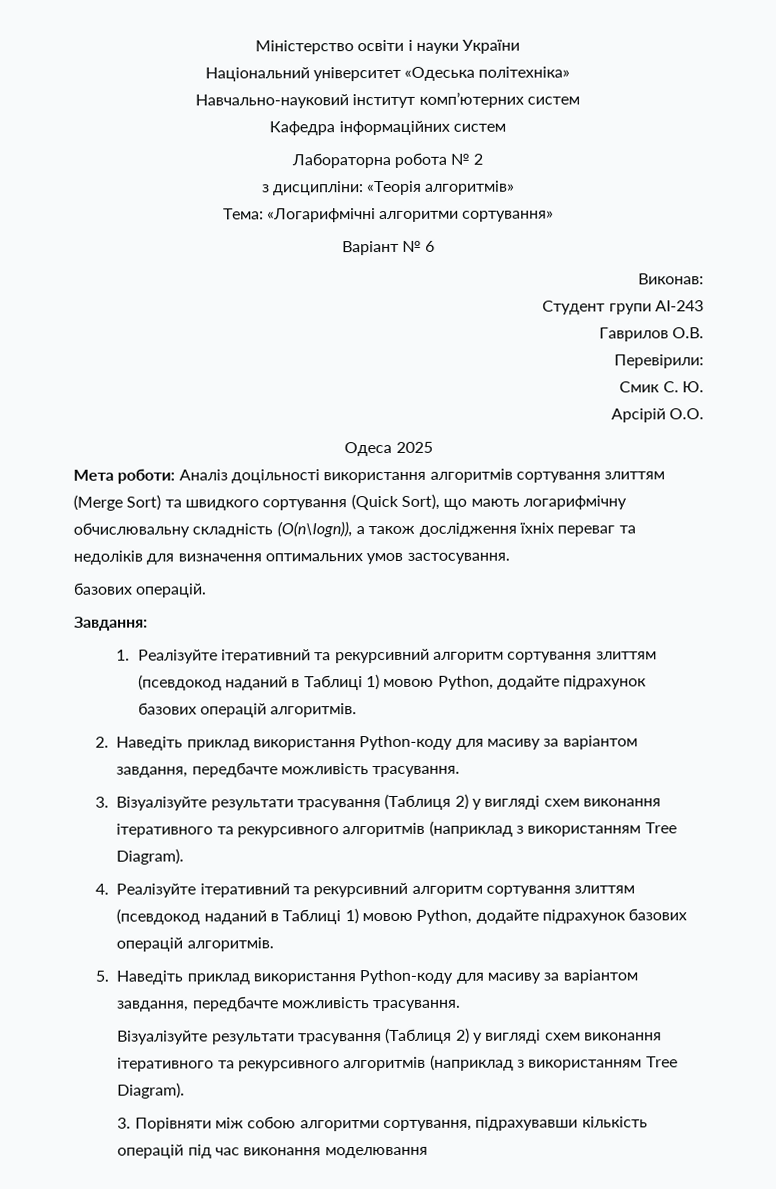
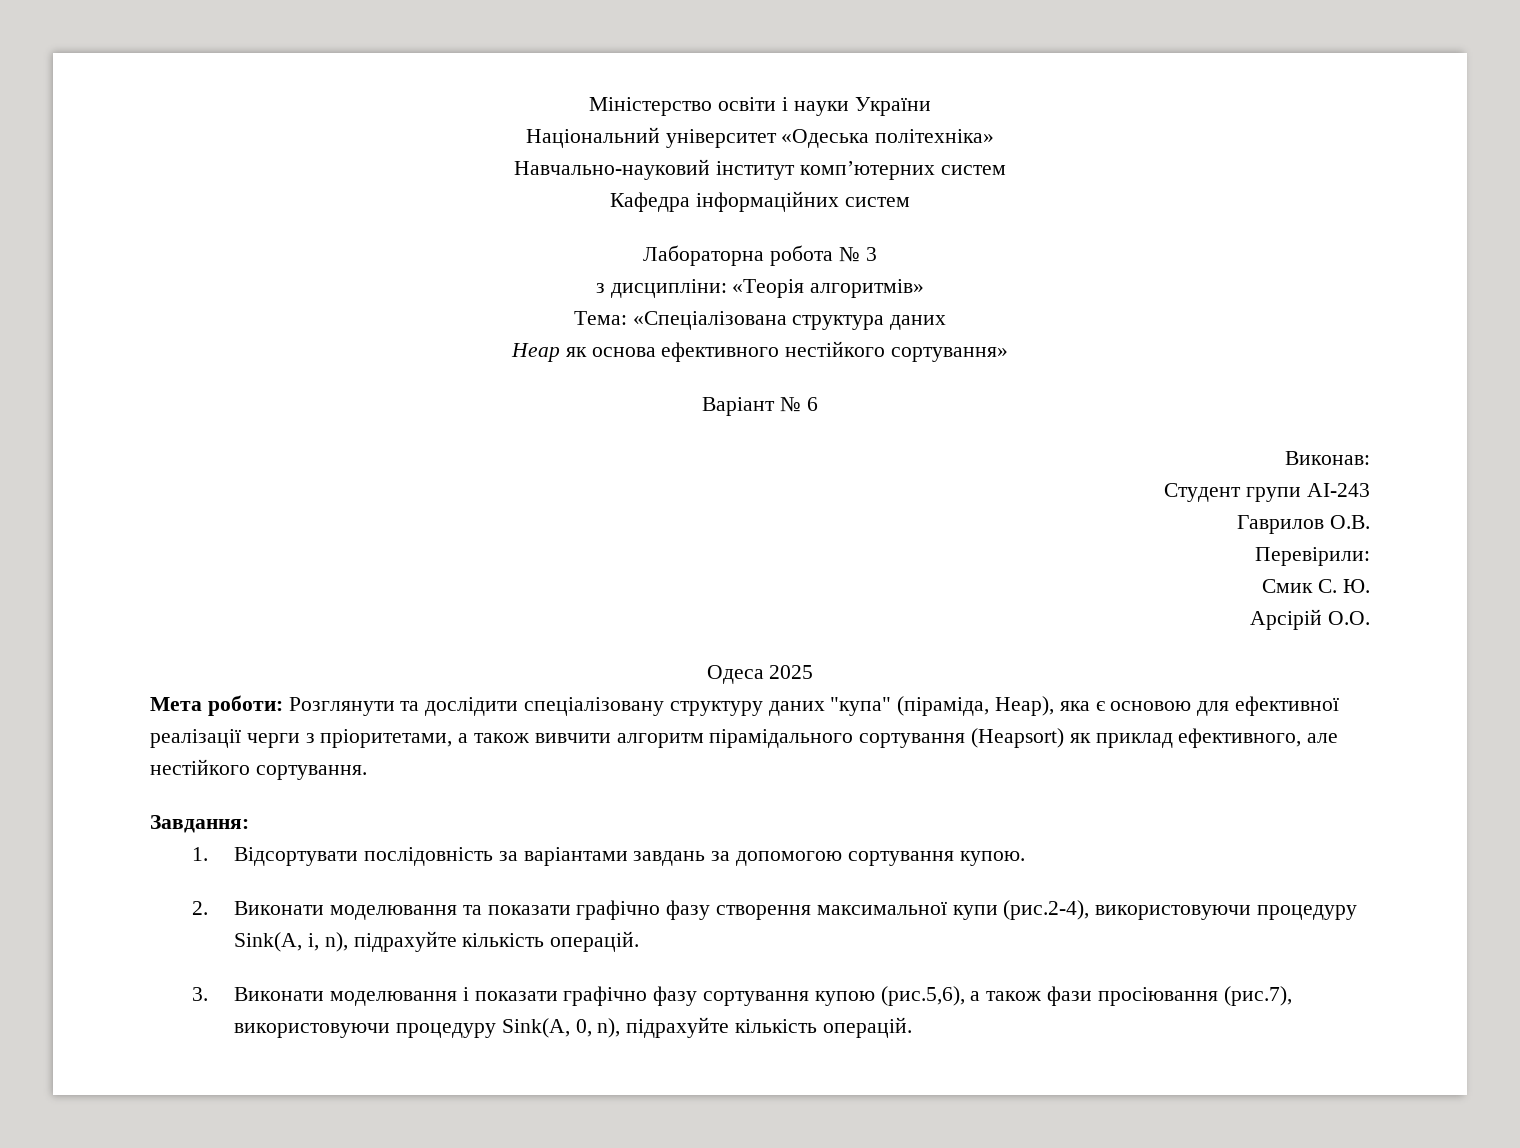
[473,153,484,165] 2 -> [865,247,877,261] 3
[266,208,460,223] «Логарифмічні алгоритми -> [632,311,947,330] [510,341,886,362] «Спеціалізована структура даних // Heap як основа ефективного нестійкого
[178,468,666,484] [73,493,627,511] [73,521,636,538] [73,550,510,565] [73,582,208,598] [74,616,148,631] [116,648,657,664] [137,674,648,691] [137,702,358,718] [95,735,638,751] [116,762,461,778] [95,793,662,811] [116,820,677,838] [116,848,185,865] [95,882,636,898] [116,908,688,925] [116,937,274,952] [95,969,638,985] [116,996,462,1012] [117,1027,663,1045] [117,1054,678,1072] [117,1082,186,1099] [117,1116,648,1132] [117,1144,428,1159] Аналіз доцільності використання алгоритмів сортування злиттям (Merge Sort) та швидкого сортування (Quick Sort), що мають логарифмічну обчислювальну складність (O(n\logn)), а також дослідження їхніх переваг та недоліків для визначення оптимальних умов застосування. // базових операцій. // Завдання: // 1. Реалізуйте ітеративний та рекурсивний алгоритм сортування злиттям (псевдокод наданий в Таблиці 1) мовою Python, додайте підрахунок базових операцій алгоритмів. // 2. Наведіть приклад використання Python-коду для масиву за варіантом завдання, передбачте можливість трасування. // 3. Візуалізуйте результати трасування (Таблиця 2) у вигляді схем виконання ітеративного та рекурсивного алгоритмів (наприклад з використанням Tree Diagram). // 4. Реалізуйте ітеративний та рекурсивний алгоритм сортування злиттям (псевдокод наданий в Таблиці 1) мовою Python, додайте підрахунок базових операцій алгоритмів. // 5. Наведіть приклад використання Python-коду для масиву за варіантом завдання, передбачте можливість трасування. // Візуалізуйте результати трасування (Таблиця 2) у вигляді схем виконання ітеративного та рекурсивного алгоритмів (наприклад з використанням Tree Diagram). // 3. Порівняти між собою алгоритми сортування, підрахувавши кількість операцій під час виконання моделювання -> [288,696,1340,716] [150,728,1339,748] [150,759,367,780] [150,815,249,833] [192,847,1025,866] [192,900,1358,920] [234,931,640,952] [192,986,1292,1006] [234,1017,912,1038] Розглянути та дослідити спеціалізовану структуру даних "купа" (піраміда, Heap), яка є основою для ефективної реалізації черги з пріоритетами, а також вивчити алгоритм пірамідального сортування (Heapsort) як приклад ефективного, але нестійкого сортування. // Завдання: // 1. Відсортувати послідовність за варіантами завдань за допомогою сортування купою. // 2. Виконати моделювання та показати графічно фазу створення максимальної купи (рис.2-4), використовуючи процедуру Sink(A, i, n), підрахуйте кількість операцій. // 3. Виконати моделювання і показати графічно фазу сортування купою (рис.5,6), а також фази просіювання (рис.7), використовуючи процедуру Sink(A, 0, n), підрахуйте кількість операцій.

